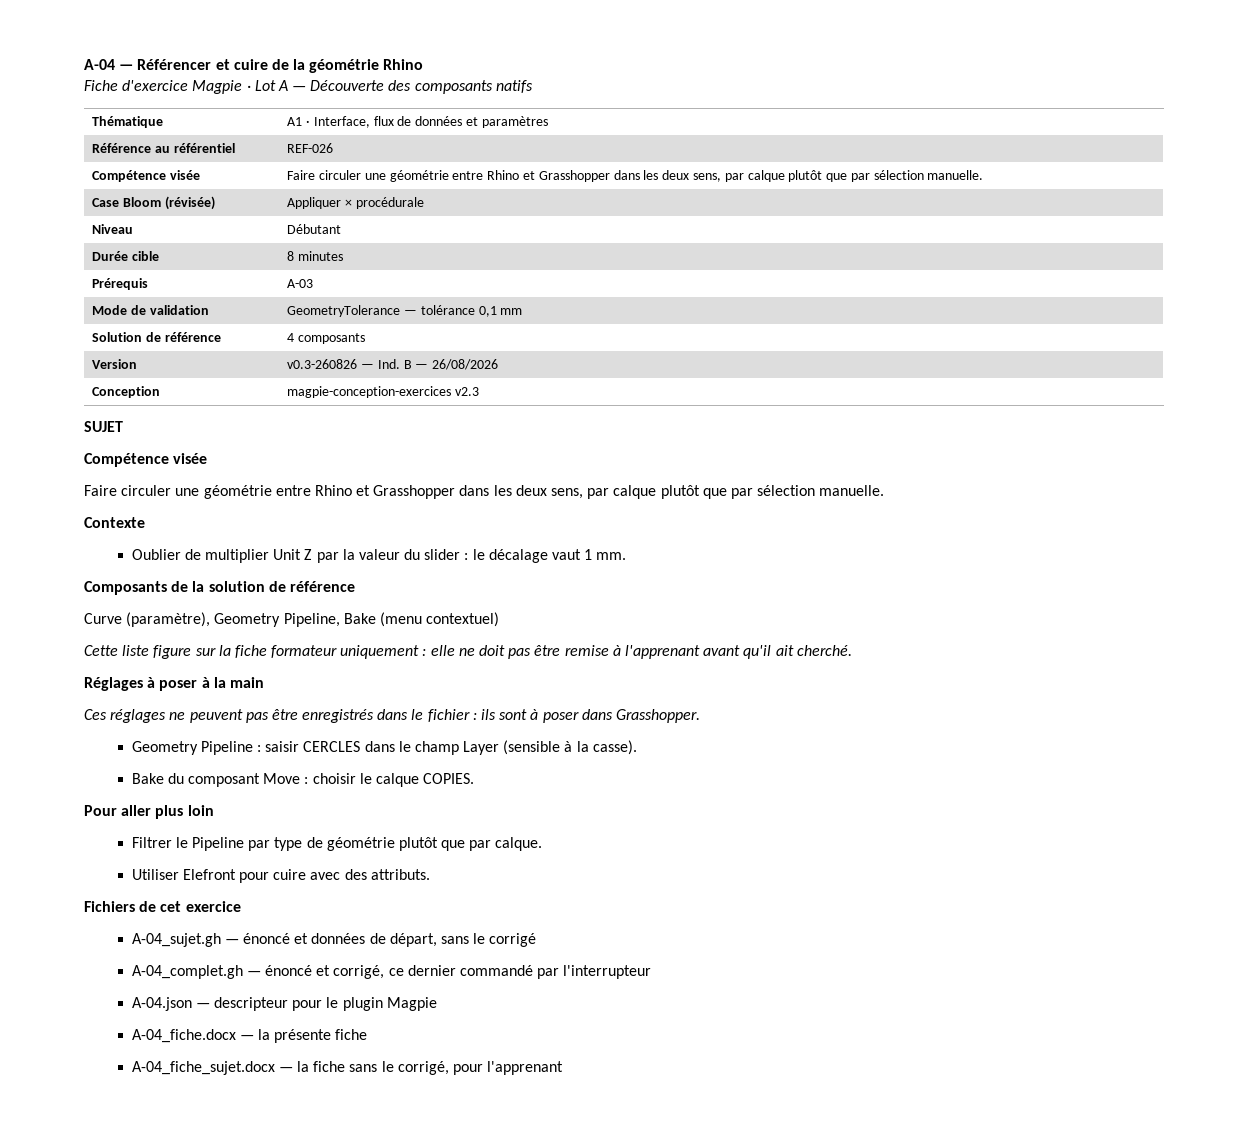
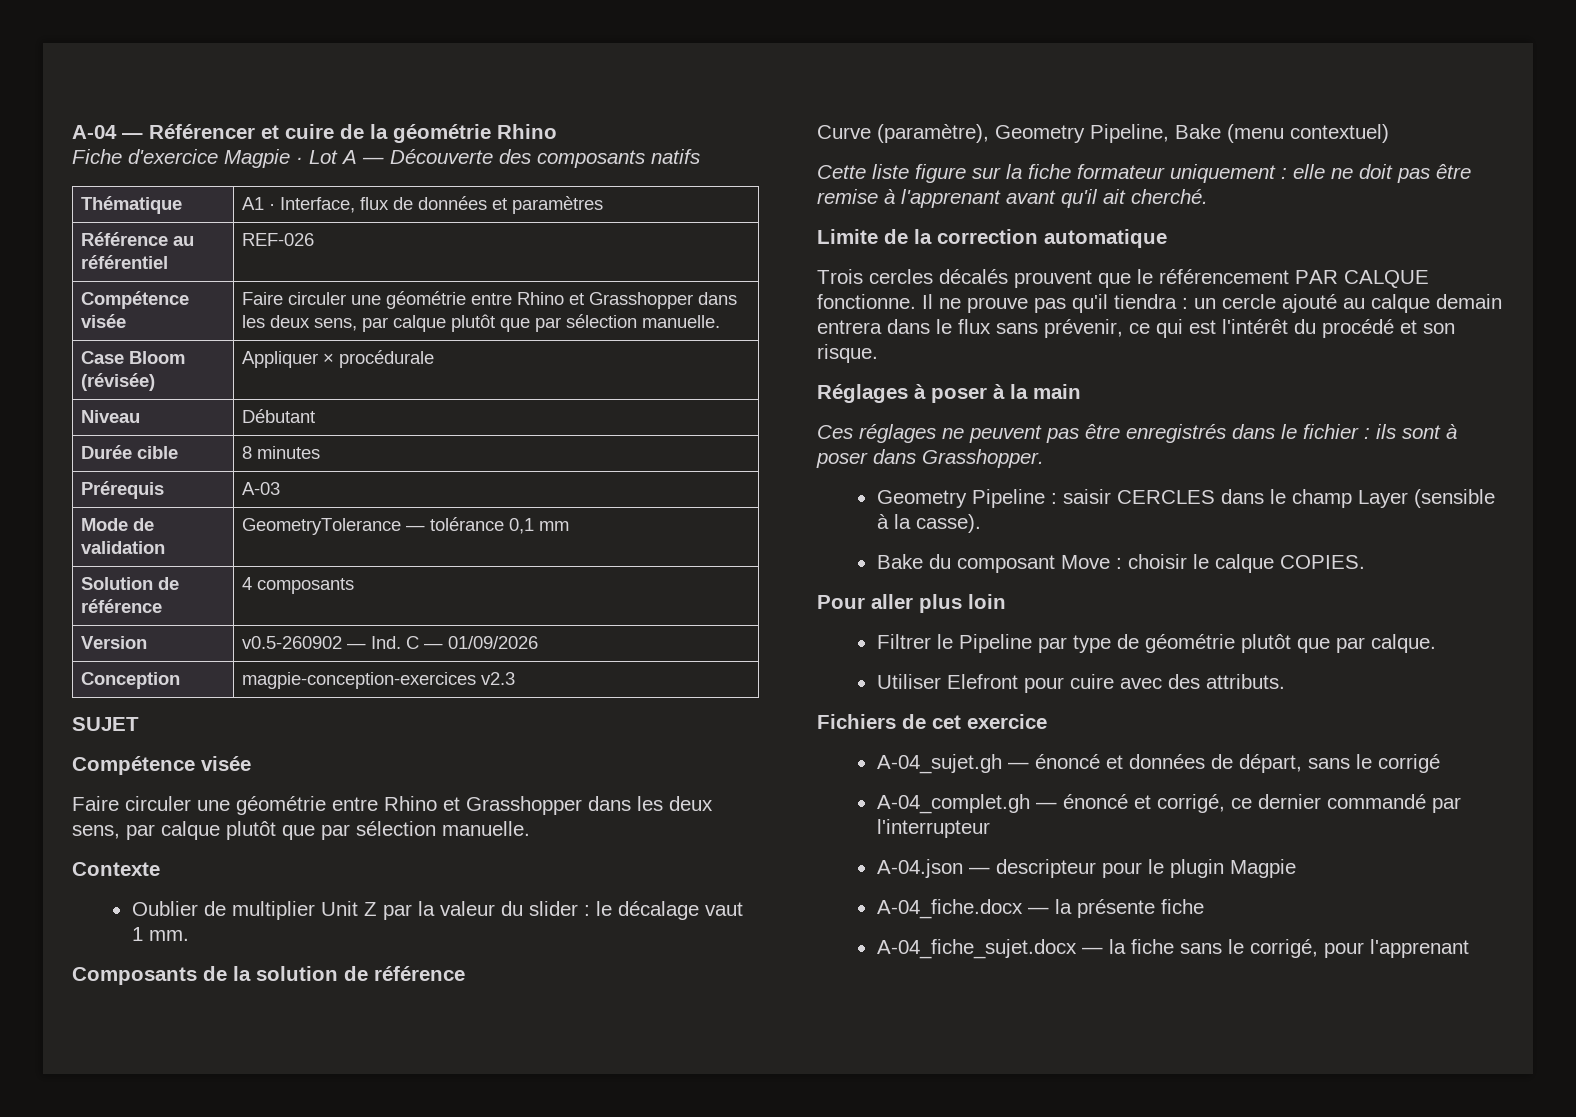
[287,359,358,369] v0.3-260826 -> [241,636,342,649] v0.5-260902
[403,359,499,370] B — 26/08/2026 -> [405,636,538,649] C — 01/09/2026
(852, 650) none -> [817,229,1167,248] [817,269,1429,288] [817,294,1502,313] [817,319,1455,338] [817,344,878,363] // Limite de la correction automatique // Trois cercles décalés prouvent que le référencement PAR CALQUE fonctionne. Il ne prouve pas qu'il tiendra : un cercle ajouté au calque demain entrera dans le flux sans prévenir, ce qui est l'intérêt du procédé et son risque.

